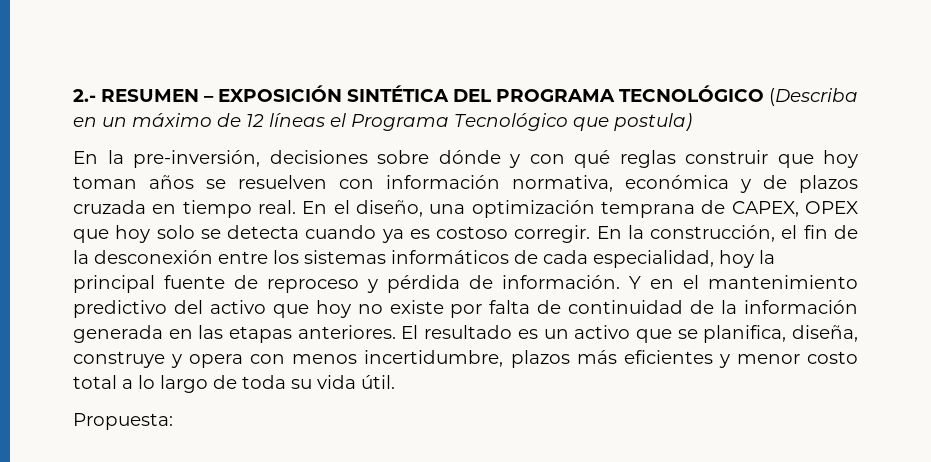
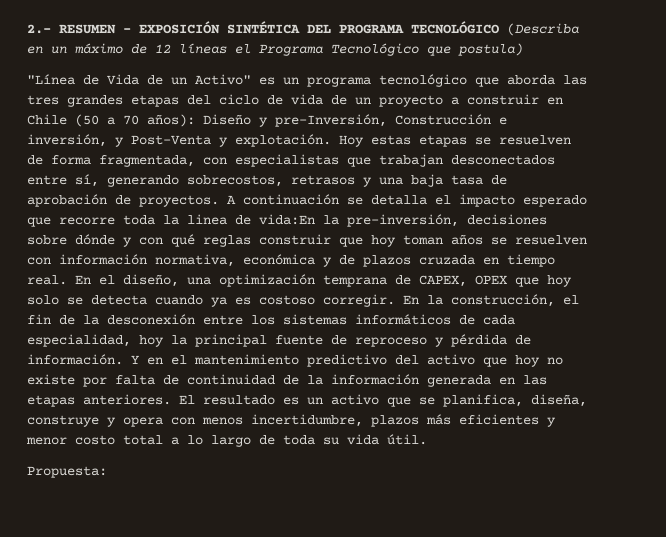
[73,151,98,164] En -> [27,74,587,87] [27,94,563,107] [27,114,507,127] [27,134,571,147] [27,154,555,167] [27,174,507,187] [27,194,587,207] [27,214,315,227] "Línea de Vida de un Activo" es un programa tecnológico que aborda las tres grandes etapas del ciclo de vida de un proyecto a construir en Chile (50 a 70 años): Diseño y pre-Inversión, Construcción e inversión, y Post-Venta y explotación. Hoy estas etapas se resuelven de forma fragmentada, con especialistas que trabajan desconectados entre sí, generando sobrecostos, retrasos y una baja tasa de aprobación de proyectos. A continuación se detalla el impacto esperado que recorre toda la linea de vida:En

